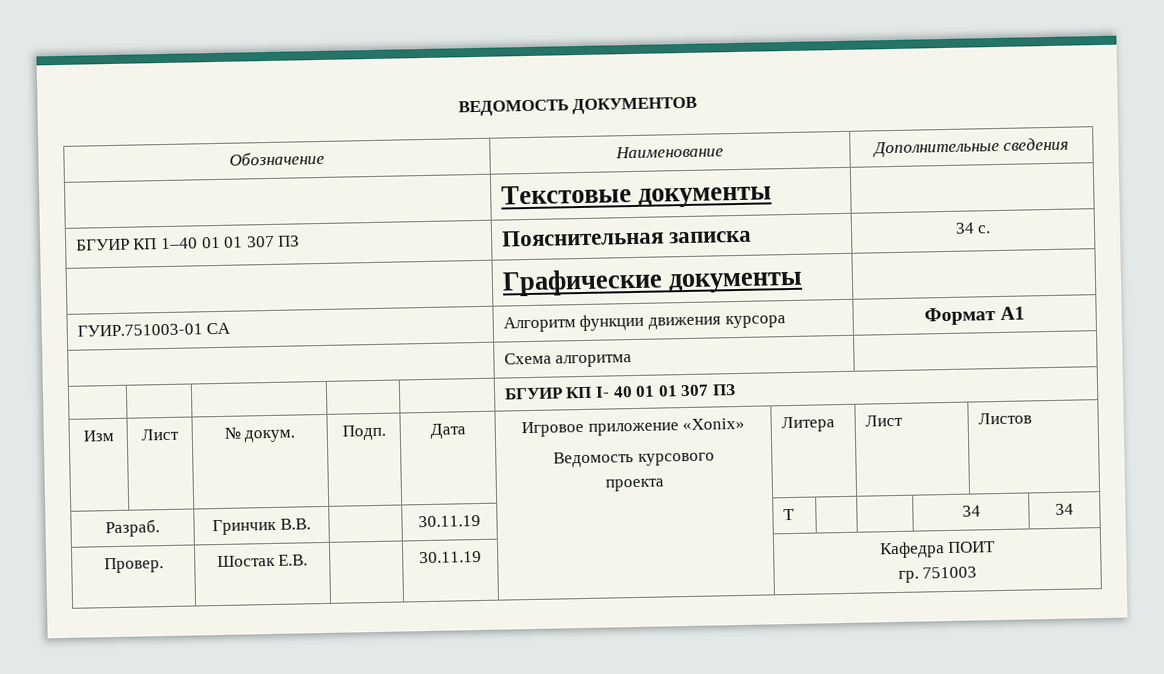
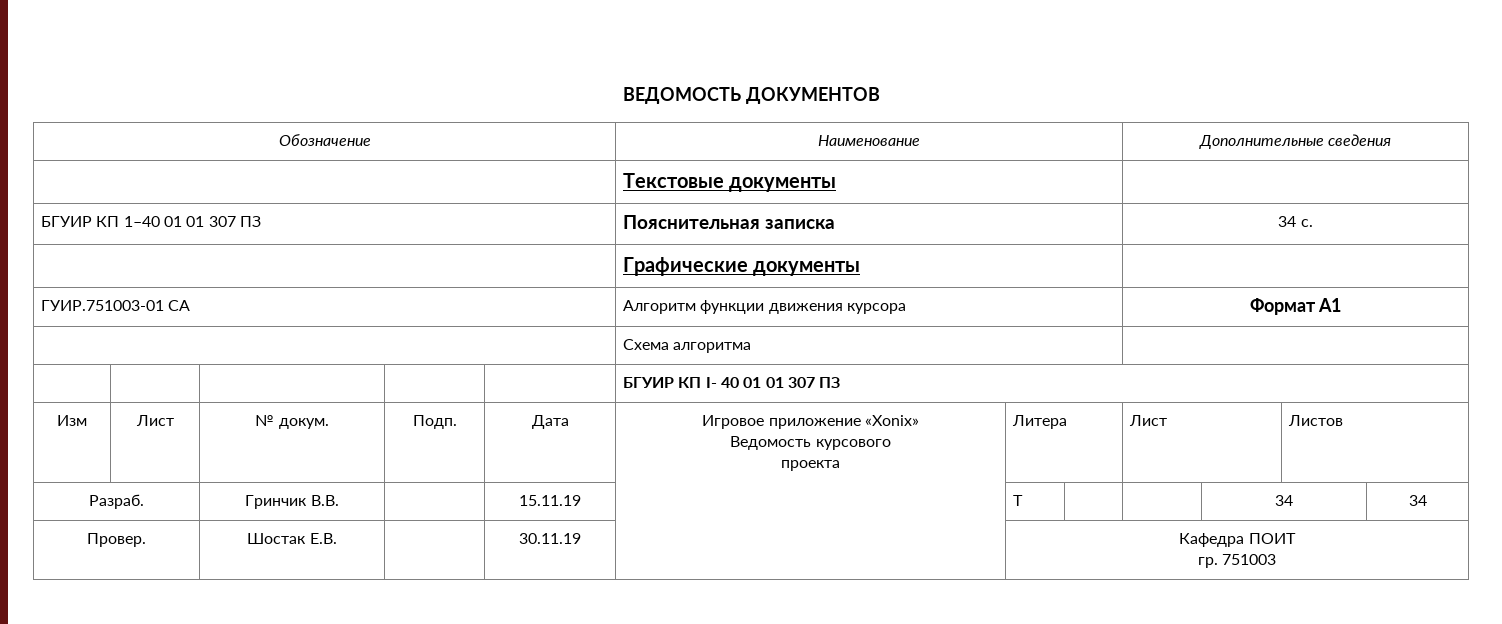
[418,514,481,528] 30.11.19 -> [519,495,581,506] 15.11.19

